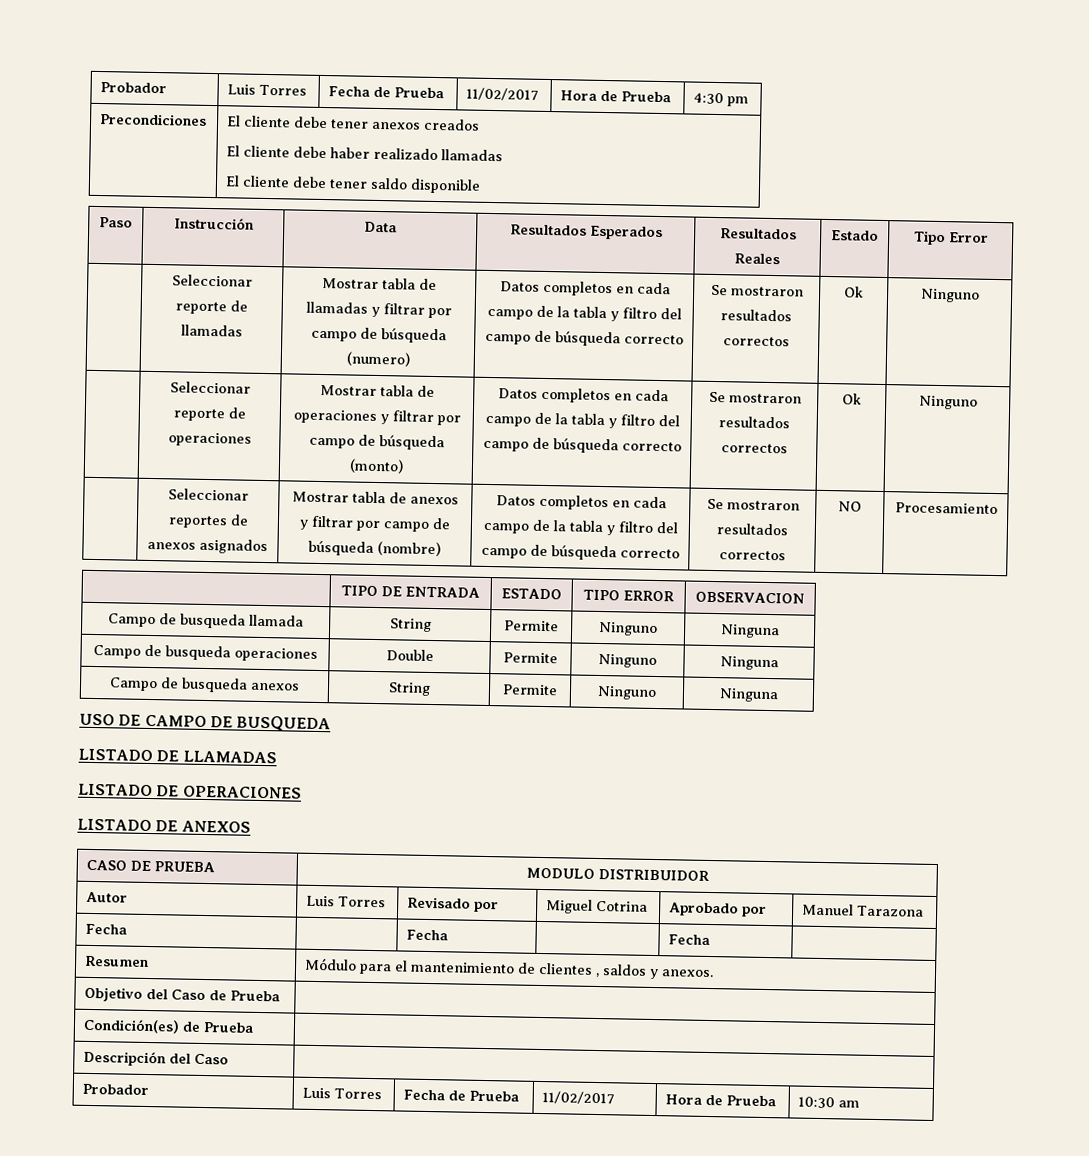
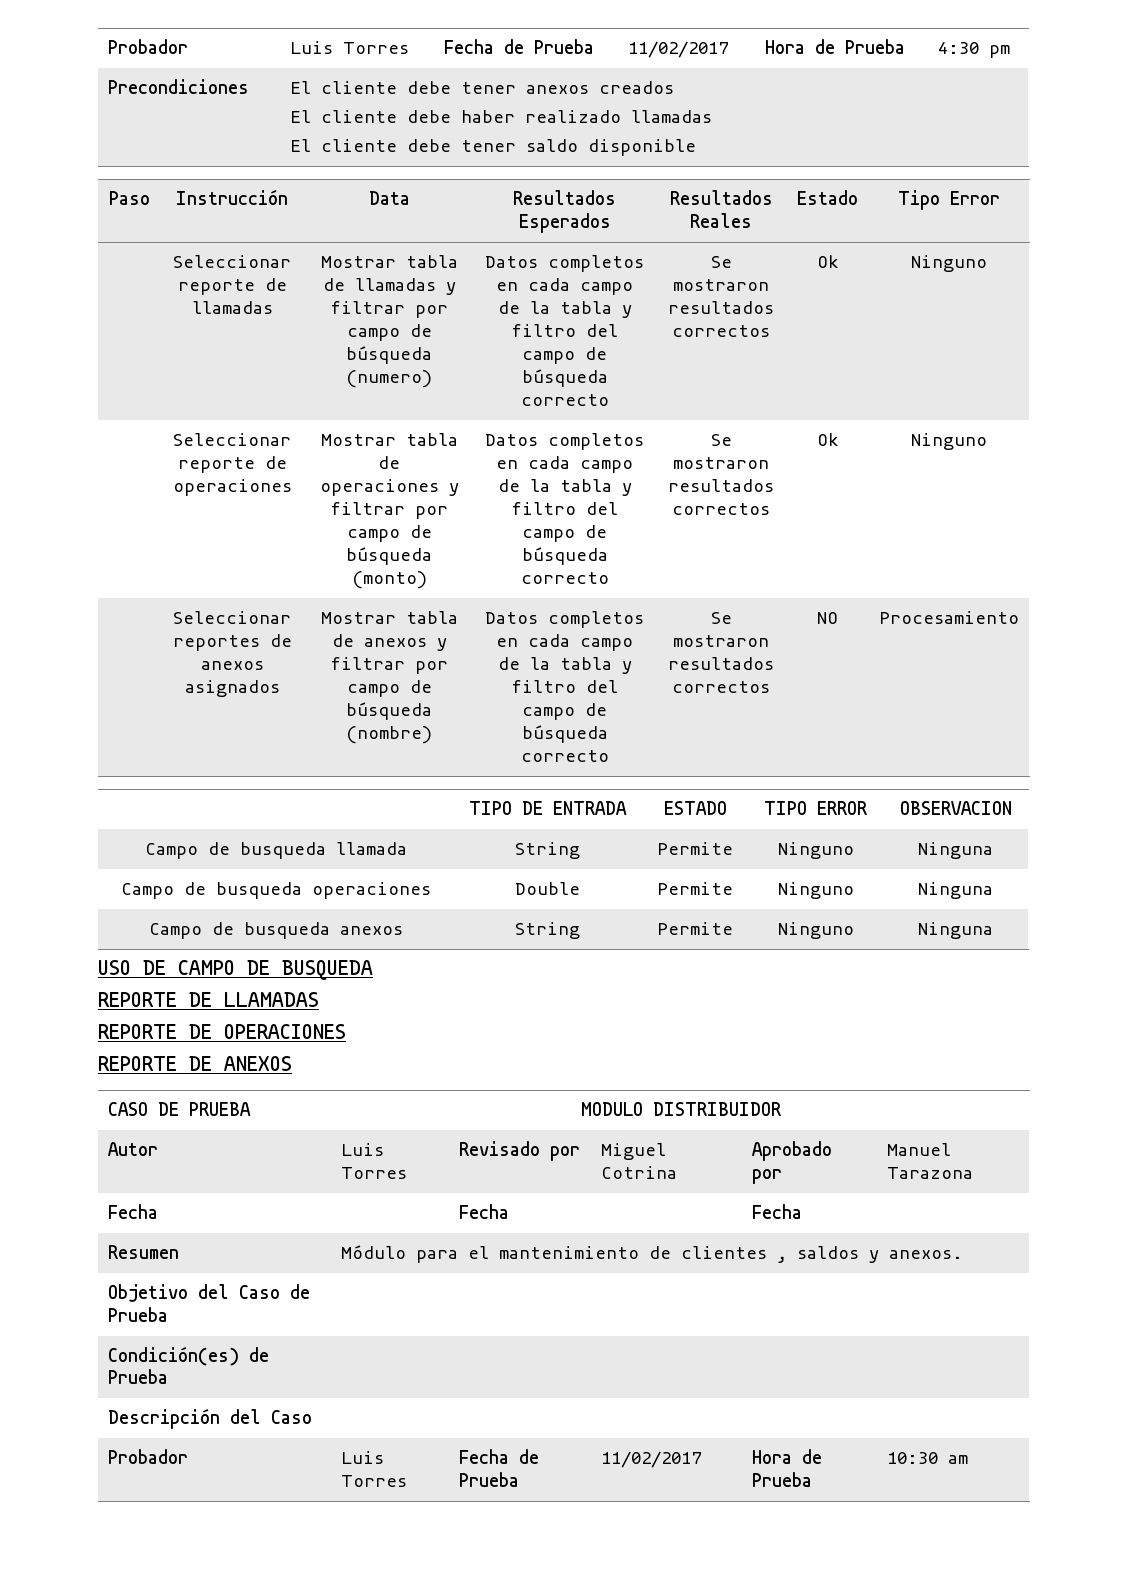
[78,748,153,762] LISTADO -> [98,992,177,1007] REPORTE
[78,783,153,797] LISTADO -> [98,1024,177,1039] REPORTE
[77,818,152,832] LISTADO -> [98,1056,177,1071] REPORTE

